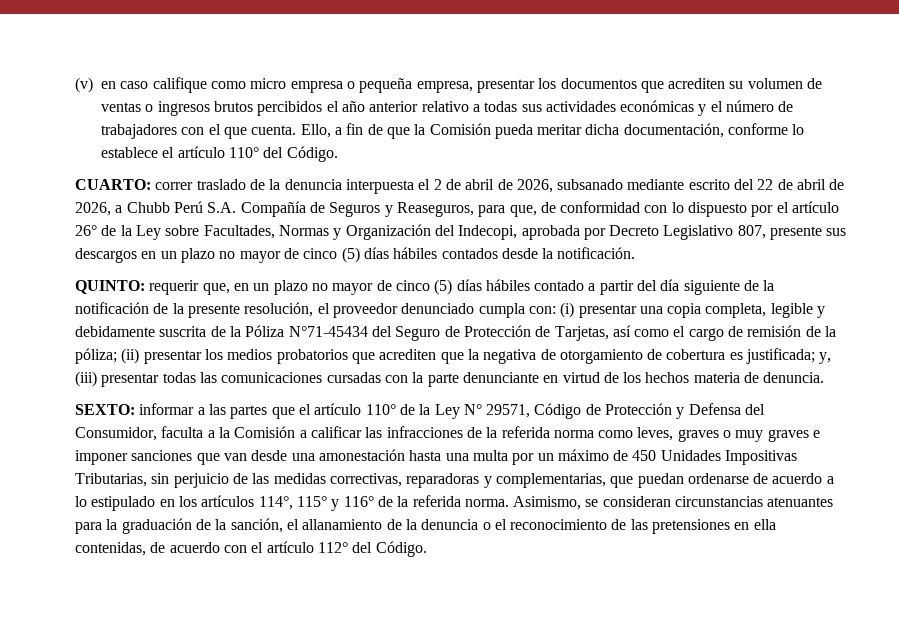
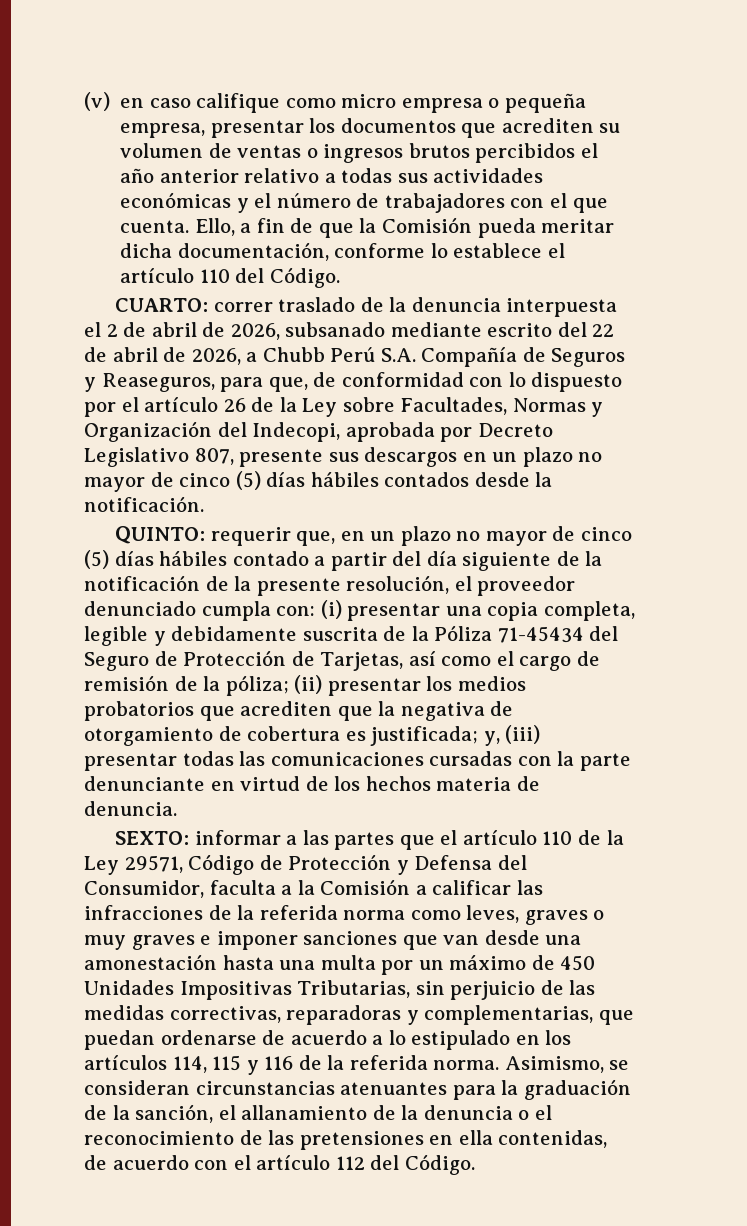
[228,147,259,158] 110° -> [199,269,230,283] 110
[75,225,97,236] 26° -> [223,398,246,412] 26
[288,326,368,337] N°71-45434 -> [497,626,584,643] 71-45434
[365,404,482,419] 110° de la Ley N° -> [542,830,624,845] [84,856,119,875] 110 de la Ley
[258,496,374,511] 114°, 115° y 116° -> [172,1055,294,1075] 114, 115 y 116
[317,542,348,553] 112° -> [335,1156,365,1170] 112

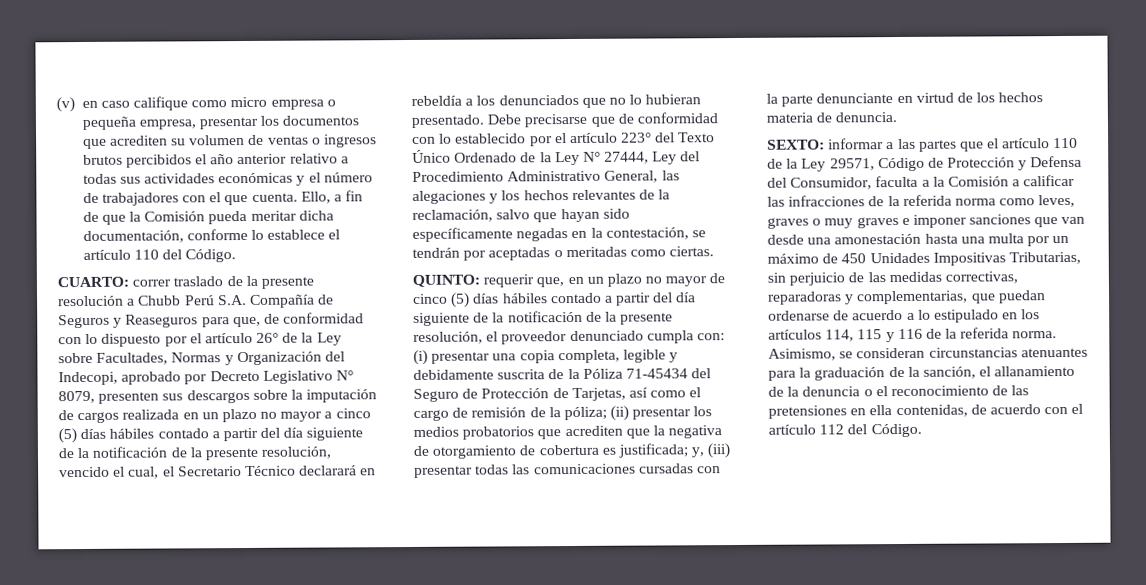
[411,297,618,317] [84,322,615,340] [84,347,241,365] denuncia interpuesta el 2 de abril de 2026, subsanado mediante escrito del 22 de abril de 2026, -> [260,276,314,289] [58,295,124,307] presente resolución
[101,373,215,392] Reaseguros, -> [125,314,199,328] Reaseguros
[223,398,246,412] 26 -> [256,332,280,343] 26°
[345,422,435,442] aprobada -> [121,371,182,385] aprobado
[194,447,603,467] [84,471,553,492] [84,496,204,512] 807, presente sus descargos en un plazo no mayor de cinco (5) días hábiles contados desde la notificación. -> [335,370,354,381] [58,389,378,404] [58,408,371,424] [58,427,364,444] [58,446,333,461] [59,465,377,479] [411,94,702,108] [411,112,718,128] [412,132,716,147] [412,149,701,166] [412,170,680,183] [412,189,671,204] [412,208,630,223] [412,227,706,242] [412,246,715,261] N° 8079, presenten sus descargos sobre la imputación de cargos realizada en un plazo no mayor a cinco (5) días hábiles contado a partir del día siguiente de la notificación de la presente resolución, vencido el cual, el Secretario Técnico declarará en rebeldía a los denunciados que no lo hubieran presentado. Debe precisarse que de conformidad con lo establecido por el artículo 223° del Texto Único Ordenado de la Ley N° 27444, Ley del Procedimiento Administrativo General, las alegaciones y los hechos relevantes de la reclamación, salvo que hayan sido específicamente negadas en la contestación, se tendrán por aceptadas o meritadas como ciertas.

